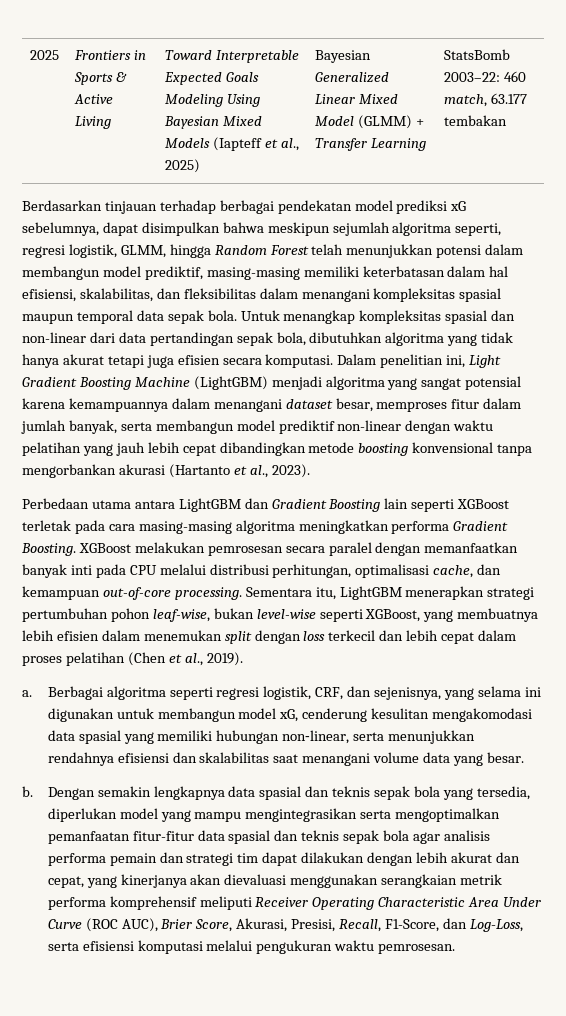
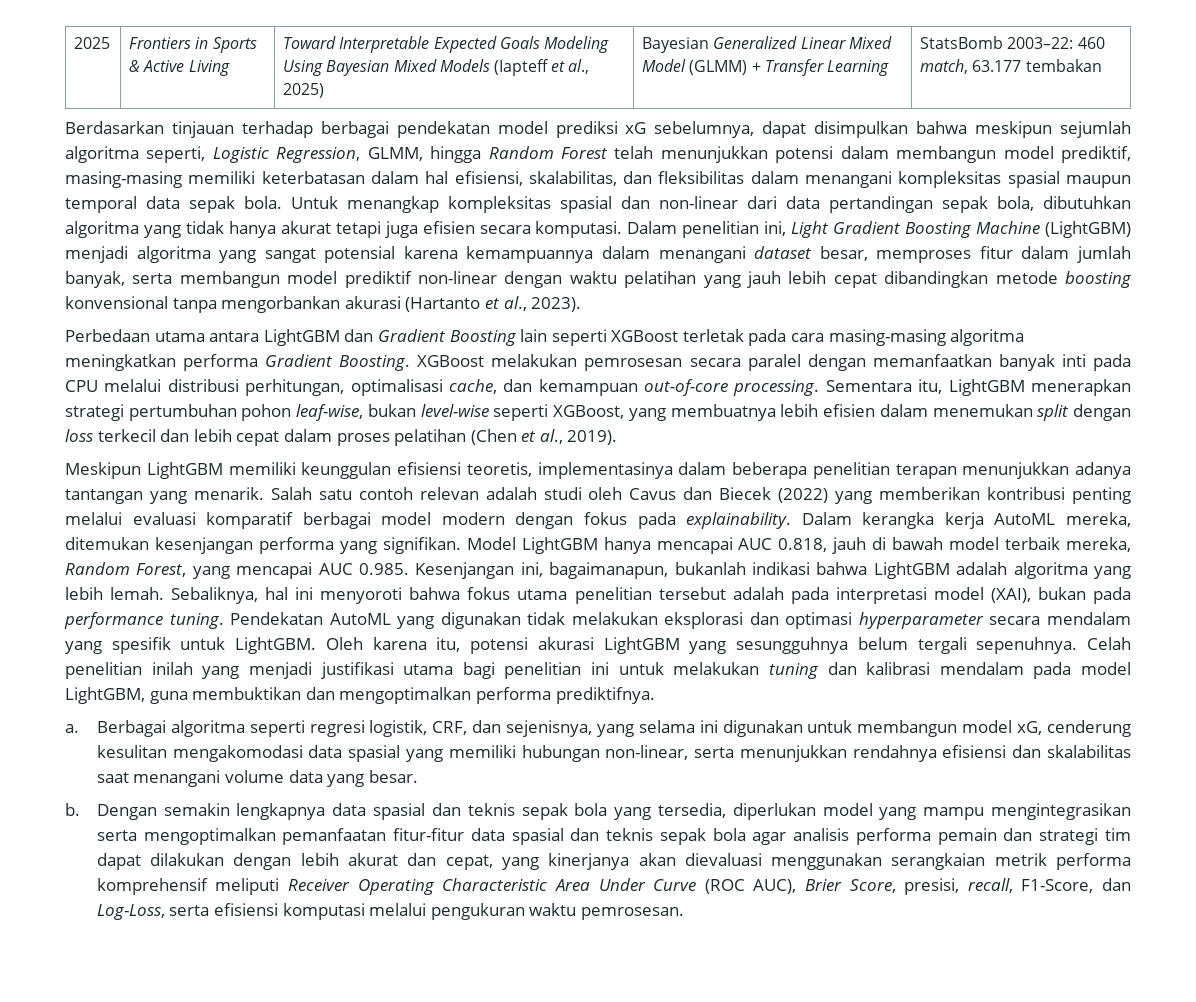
[22,244,117,258] regresi logistik, -> [212,147,361,163] Logistic Regression,
(243, 659) none -> [65,462,1131,479] [65,487,1132,504] [65,512,1131,529] [65,537,1131,554] [65,562,1131,579] [65,587,1131,604] [64,612,1131,629] [65,637,1132,654] [65,662,1131,679] [65,687,655,704] // Meskipun LightGBM memiliki keunggulan efisiensi teoretis, implementasinya dalam beberapa penelitian terapan menunjukkan adanya tantangan yang menarik. Salah satu contoh relevan adalah studi oleh Cavus dan Biecek (2022) yang memberikan kontribusi penting melalui evaluasi komparatif berbagai model modern dengan fokus pada explainability. Dalam kerangka kerja AutoML mereka, ditemukan kesenjangan performa yang signifikan. Model LightGBM hanya mencapai AUC 0.818, jauh di bawah model terbaik mereka, Random Forest, yang mencapai AUC 0.985. Kesenjangan ini, bagaimanapun, bukanlah indikasi bahwa LightGBM adalah algoritma yang lebih lemah. Sebaliknya, hal ini menyoroti bahwa fokus utama penelitian tersebut adalah pada interpretasi model (XAI), bukan pada performance tuning. Pendekatan AutoML yang digunakan tidak melakukan eksplorasi dan optimasi hyperparameter secara mendalam yang spesifik untuk LightGBM. Oleh karena itu, potensi akurasi LightGBM yang sesungguhnya belum tergali sepenuhnya. Celah penelitian inilah yang menjadi justifikasi utama bagi penelitian ini untuk melakukan tuning dan kalibrasi mendalam pada model LightGBM, guna membuktikan dan mengoptimalkan performa prediktifnya.
[236,918,382,932] Akurasi, Presisi, Recall, -> [904,878,1013,895] presisi, recall,

